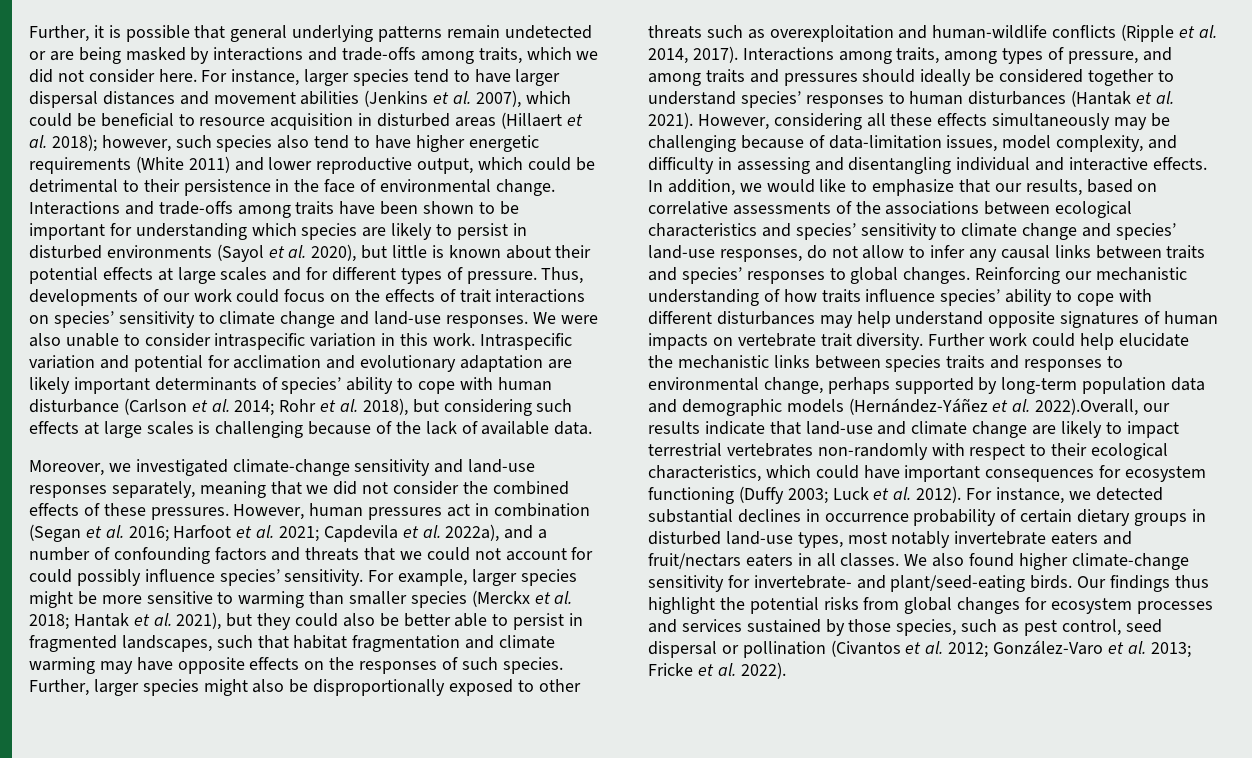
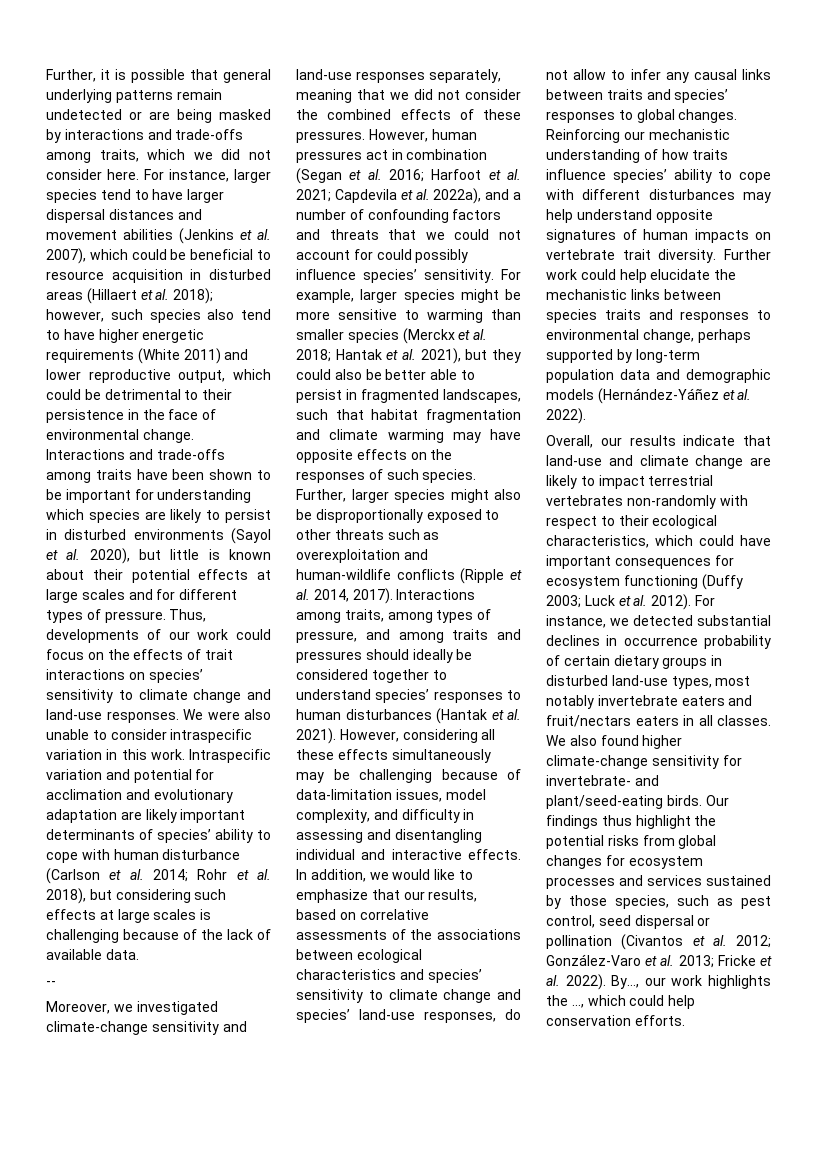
(593, 428) none -> [46,981,56,986] // --
[1035,398,1139,416] 2022).Overall, -> [546,408,586,424] [546,435,593,448] 2022). // Overall,
(786, 670) none -> [611,975,771,989] [546,995,696,1009] [546,1015,685,1026] By…, our work highlights the …, which could help conservation efforts.

